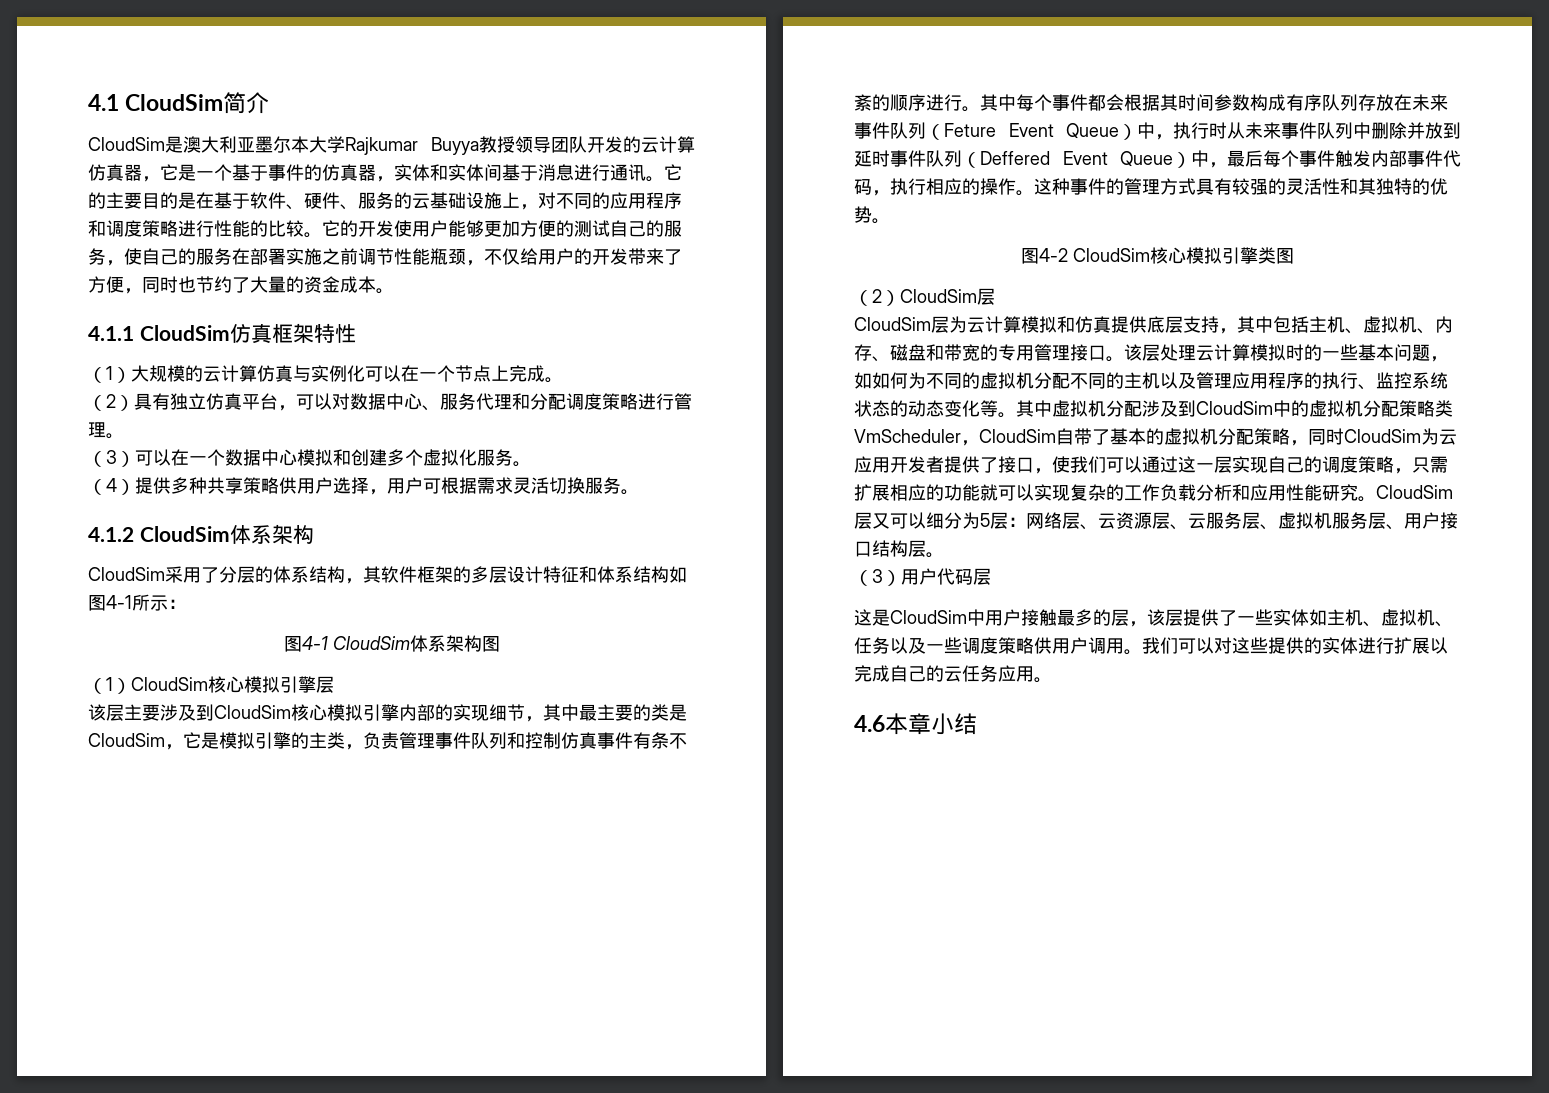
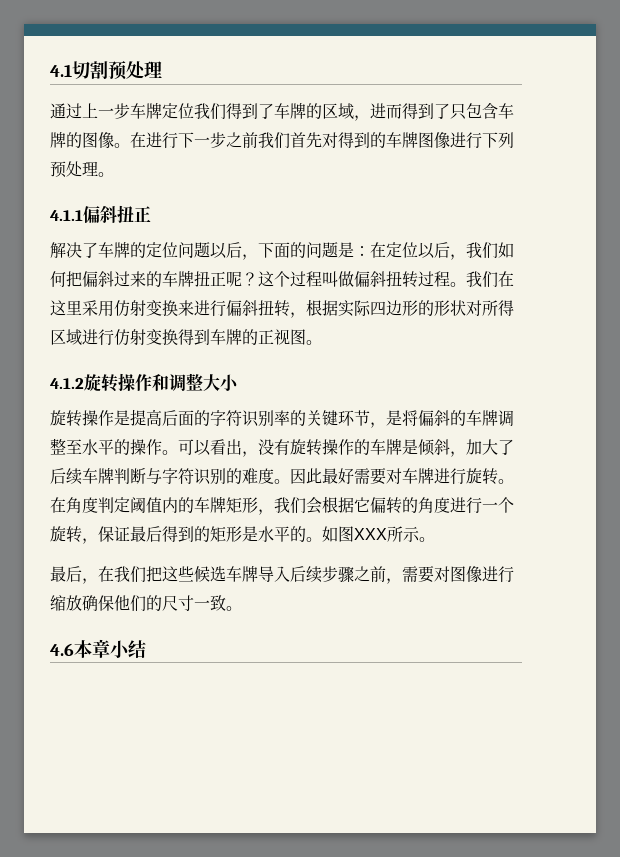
[125,92,270,114] [88,136,695,155] [88,164,682,182] [88,192,682,210] [88,220,682,238] [88,248,682,266] [88,276,394,294] [88,323,356,344] [88,365,563,383] [88,393,692,411] [88,422,124,439] [88,449,531,467] [88,477,639,495] [88,524,314,544] [88,566,687,584] [88,594,186,611] [283,635,500,652] [88,676,334,694] [88,704,687,722] [88,732,687,750] [854,94,1448,112] [854,122,1461,140] [854,150,1461,168] [854,178,1448,196] [854,206,890,224] [1021,247,1294,264] [854,288,995,306] [854,316,1453,334] [854,344,1448,362] [854,372,1448,390] [854,400,1453,418] [854,428,1457,446] [854,456,1448,474] [854,484,1453,502] [854,512,1458,530] [854,540,944,558] [854,568,991,586] [854,609,1453,627] [854,637,1448,655] [854,665,1034,682] CloudSim简介 // CloudSim是澳大利亚墨尔本大学Rajkumar Buyya教授领导团队开发的云计算仿真器，它是一个基于事件的仿真器，实体和实体间基于消息进行通讯。它的主要目的是在基于软件、硬件、服务的云基础设施上，对不同的应用程序和调度策略进行性能的比较。它的开发使用户能够更加方便的测试自己的服务，使自己的服务在部署实施之前调节性能瓶颈，不仅给用户的开发带来了方便，同时也节约了大量的资金成本。 // 4.1.1 CloudSim仿真框架特性 // （1）大规模的云计算仿真与实例化可以在一个节点上完成。 // （2）具有独立仿真平台，可以对数据中心、服务代理和分配调度策略进行管理。 // （3）可以在一个数据中心模拟和创建多个虚拟化服务。 // （4）提供多种共享策略供用户选择，用户可根据需求灵活切换服务。 // 4.1.2 CloudSim体系架构 // CloudSim采用了分层的体系结构，其软件框架的多层设计特征和体系结构如图4-1所示： // 图4-1 CloudSim体系架构图 // （1）CloudSim核心模拟引擎层 // 该层主要涉及到CloudSim核心模拟引擎内部的实现细节，其中最主要的类是CloudSim，它是模拟引擎的主类，负责管理事件队列和控制仿真事件有条不紊的顺序进行。其中每个事件都会根据其时间参数构成有序队列存放在未来事件队列（Feture Event Queue）中，执行时从未来事件队列中删除并放到延时事件队列（Deffered Event Queue）中，最后每个事件触发内部事件代码，执行相应的操作。这种事件的管理方式具有较强的灵活性和其独特的优势。 // 图4-2 CloudSim核心模拟引擎类图 // （2）CloudSim层 // CloudSim层为云计算模拟和仿真提供底层支持，其中包括主机、虚拟机、内存、磁盘和带宽的专用管理接口。该层处理云计算模拟时的一些基本问题，如如何为不同的虚拟机分配不同的主机以及管理应用程序的执行、监控系统状态的动态变化等。其中虚拟机分配涉及到CloudSim中的虚拟机分配策略类VmScheduler，CloudSim自带了基本的虚拟机分配策略，同时CloudSim为云应用开发者提供了接口，使我们可以通过这一层实现自己的调度策略，只需扩展相应的功能就可以实现复杂的工作负载分析和应用性能研究。CloudSim层又可以细分为5层：网络层、云资源层、云服务层、虚拟机服务层、用户接口结构层。 // （3）用户代码层 // 这是CloudSim中用户接触最多的层，该层提供了一些实体如主机、虚拟机、任务以及一些调度策略供用户调用。我们可以对这些提供的实体进行扩展以完成自己的云任务应用 -> [72,61,162,80] [50,103,514,121] [50,132,514,149] [50,161,114,178] [50,205,151,223] [50,242,514,260] [50,271,514,288] [50,299,514,318] [50,329,322,346] [50,373,239,392] [50,409,514,428] [50,438,514,457] [50,468,514,485] [50,496,514,515] [50,526,435,544] [50,566,514,584] [50,595,226,612] 切割预处理 // 通过上一步车牌定位我们得到了车牌的区域，进而得到了只包含车牌的图像。在进行下一步之前我们首先对得到的车牌图像进行下列预处理。 // 4.1.1偏斜扭正 // 解决了车牌的定位问题以后，下面的问题是：在定位以后，我们如何把偏斜过来的车牌扭正呢？这个过程叫做偏斜扭转过程。我们在这里采用仿射变换来进行偏斜扭转，根据实际四边形的形状对所得区域进行仿射变换得到车牌的正视图。 // 4.1.2旋转操作和调整大小 // 旋转操作是提高后面的字符识别率的关键环节，是将偏斜的车牌调整至水平的操作。可以看出，没有旋转操作的车牌是倾斜，加大了后续车牌判断与字符识别的难度。因此最好需要对车牌进行旋转。在角度判定阈值内的车牌矩形，我们会根据它偏转的角度进行一个旋转，保证最后得到的矩形是水平的。如图XXX所示。 // 最后，在我们把这些候选车牌导入后续步骤之前，需要对图像进行缩放确保他们的尺寸一致

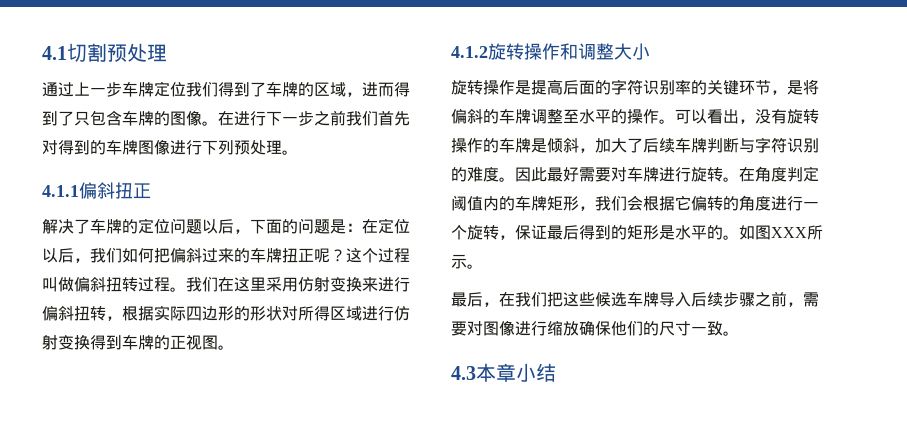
[50,643,74,656] 4.6 -> [451,366,476,380] 4.3

